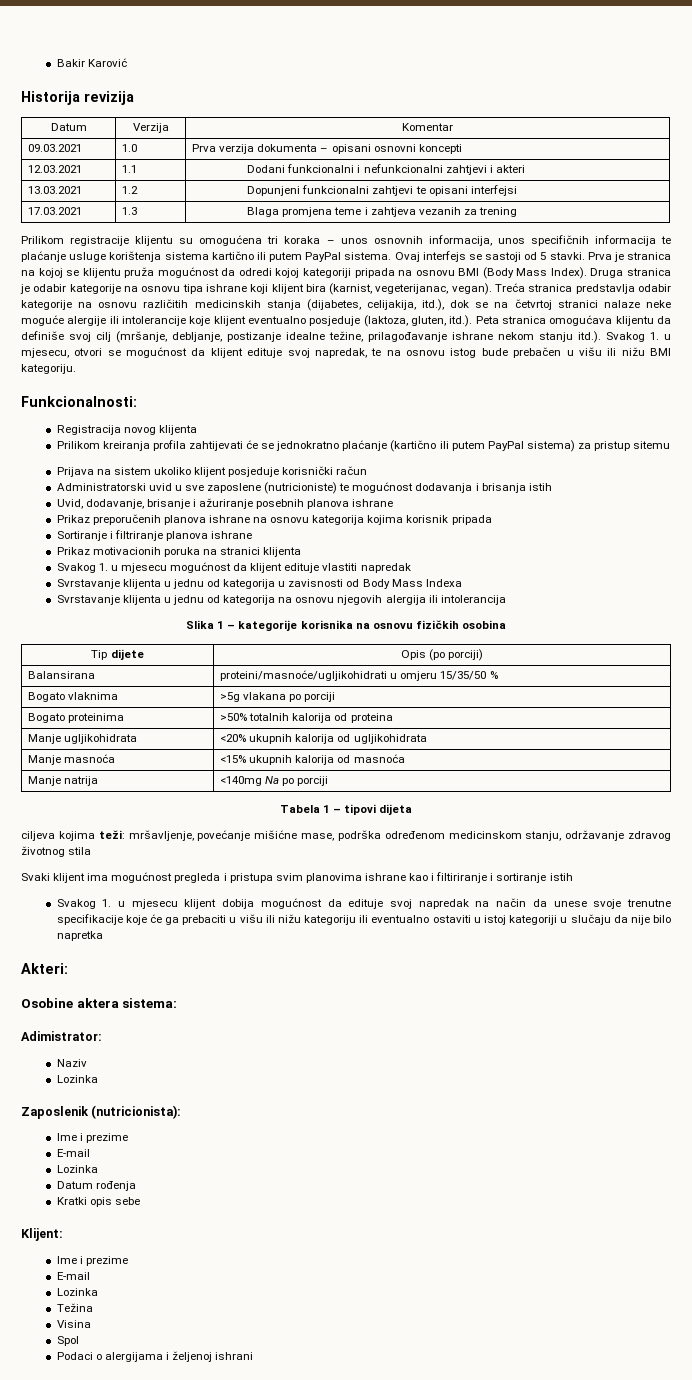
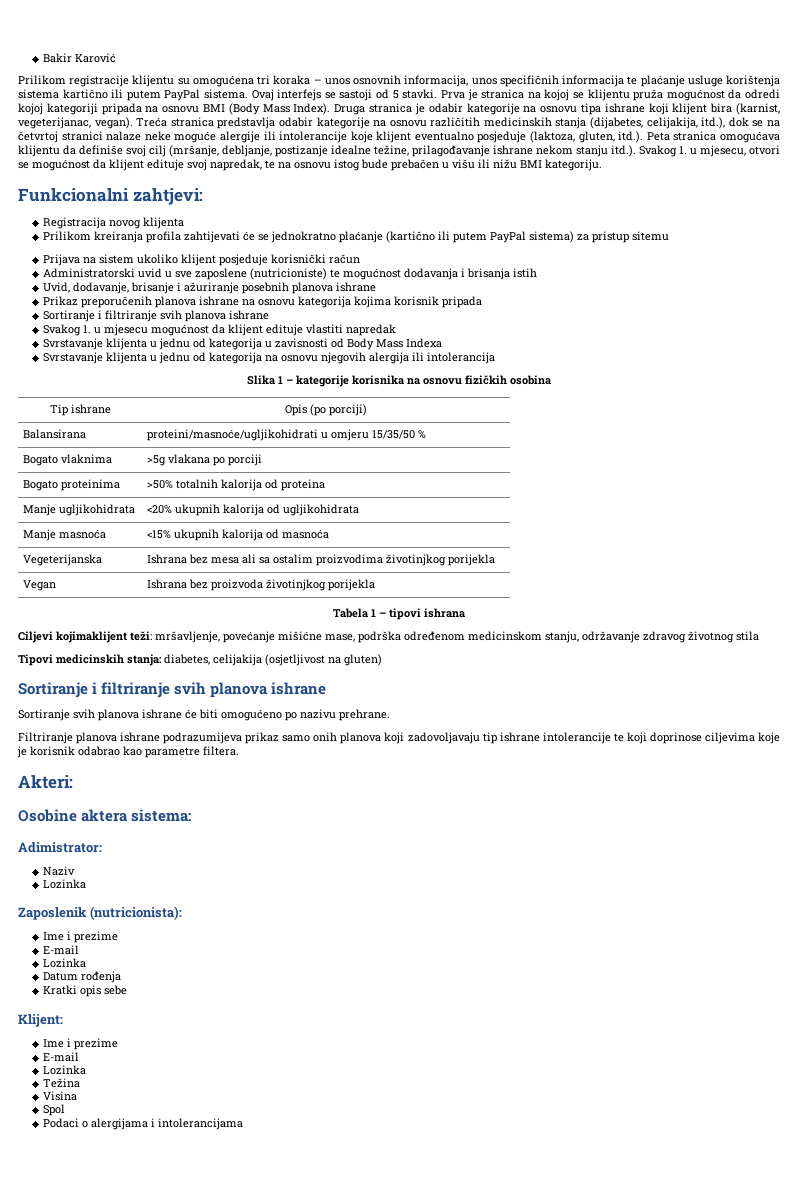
[21,91,134,105] [50,123,87,131] [132,123,169,133] [402,123,453,131] [28,144,83,152] [122,144,138,152] [192,144,462,154] [28,165,83,173] [122,165,138,173] [247,164,525,175] [28,186,83,194] [122,186,139,194] [247,185,517,196] [28,207,83,215] [122,207,138,215] [247,207,517,217] // Historija revizija // Datum | Verzija | Komentar // 09.03.2021 | 1.0 | Prva verzija dokumenta – opisani osnovni koncepti // 12.03.2021 | 1.1 | Dodani funkcionalni i nefunkcionalni zahtjevi i akteri // 13.03.2021 | 1.2 | Dopunjeni funkcionalni zahtjevi te opisani interfejsi // 17.03.2021 | 1.3 | Blaga promjena teme i zahtjeva vezanih za trening -> (117, 58) none
[21,396,137,407] Funkcionalnosti: -> [18,188,203,205] Funkcionalni zahtjevi:
[165,531,253,541] [56,547,302,557] planova ishrane // Prikaz motivacionih poruka na stranici klijenta -> [160,310,270,322] svih planova ishrane
[110,649,144,660] dijete -> [71,404,111,414] ishrane
[28,776,99,786] [220,776,329,786] Manje natrija | <140mg Na po porciji -> [23,554,103,566] [147,554,496,566] [23,580,57,591] [147,579,376,591] Vegeterijanska | Ishrana bez mesa ali sa ostalim proizvodima životinjkog porijekla // Vegan | Ishrana bez proizvoda životinjkog porijekla
[379,804,413,815] [21,831,95,841] dijeta // ciljeva kojima -> [424,608,465,618] [18,631,127,643] ishrana // Ciljevi kojimaklijent
[21,872,573,883] [56,898,671,909] [56,914,671,925] [56,931,103,941] Svaki klijent ima mogućnost pregleda i pristupa svim planovima ishrane kao i filtiriranje i sortiranje istih // Svakog 1. u mjesecu klijent dobija mogućnost da edituje svoj napredak na način da unese svoje trenutne specifikacije koje će ga prebaciti u višu ili nižu kategoriju ili eventualno ostaviti u istoj kategoriji u slučaju da nije bilo napretka -> [18,654,382,666] [18,682,327,698] [18,709,390,721] [18,732,780,744] [17,746,239,758] Tipovi medicinskih stanja: diabetes, celijakija (osjetljivost na gluten) // Sortiranje i filtriranje svih planova ishrane // Sortiranje svih planova ishrane će biti omogućeno po nazivu prehrane. // Filtriranje planova ishrane podrazumijeva prikaz samo onih planova koji zadovoljavaju tip ishrane intolerancije te koji doprinose ciljevima koje je korisnik odabrao kao parametre filtera.
[172,1351,254,1362] željenoj ishrani -> [158,1118,244,1130] intolerancijama

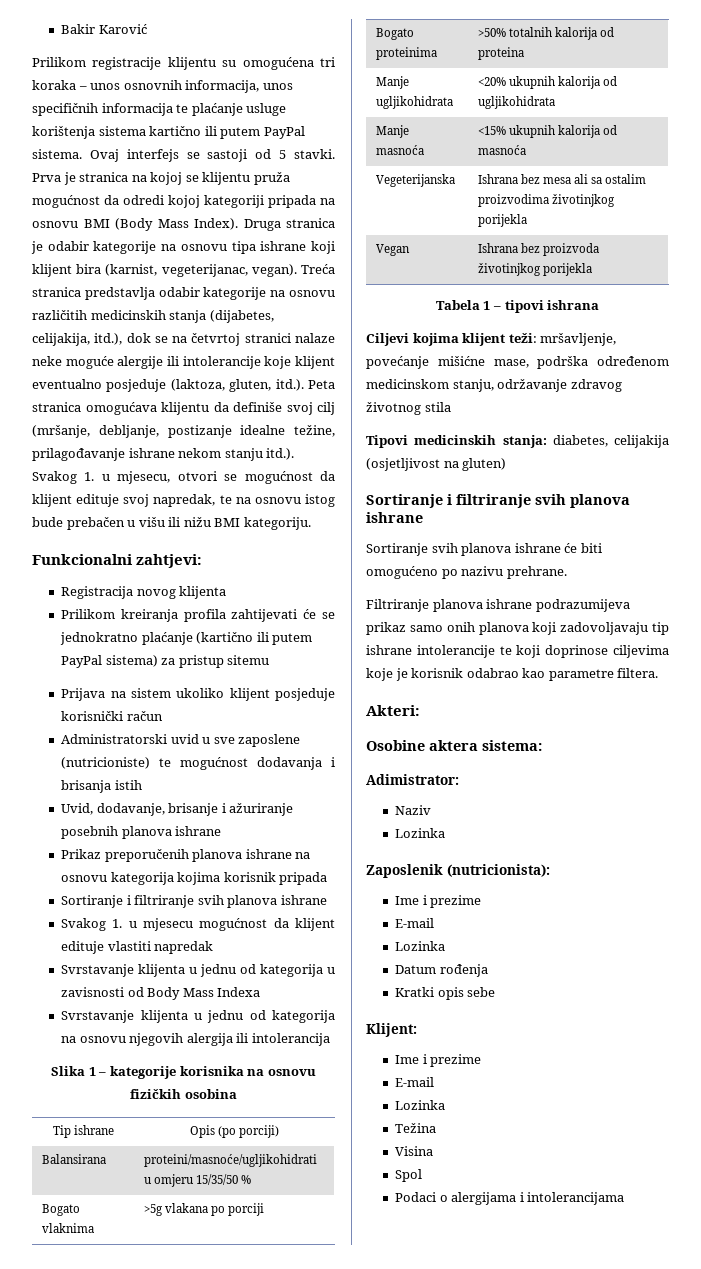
[56,631,127,643] kojimaklijent -> [412,333,506,346] kojima klijent

